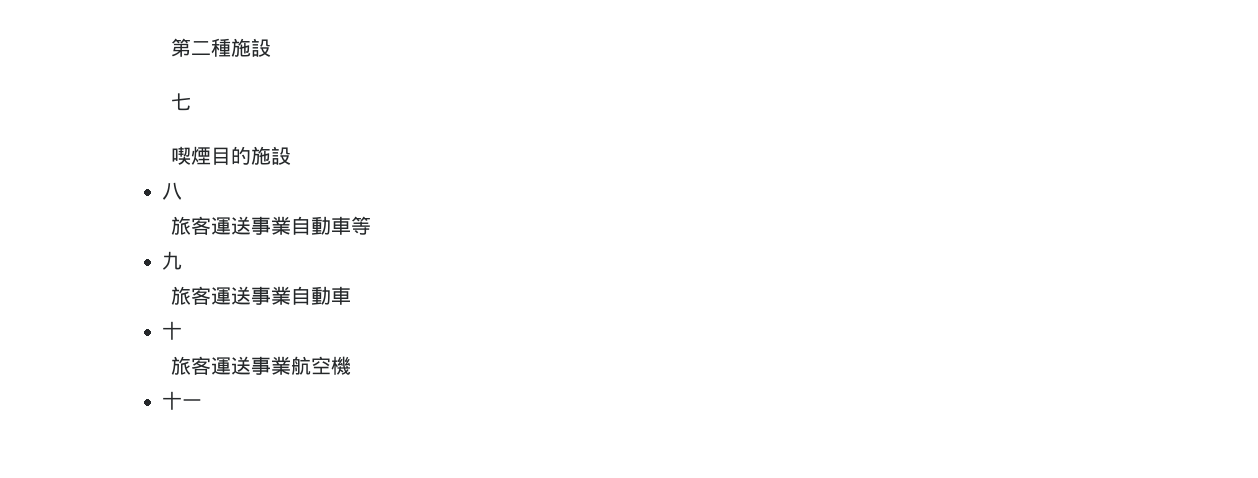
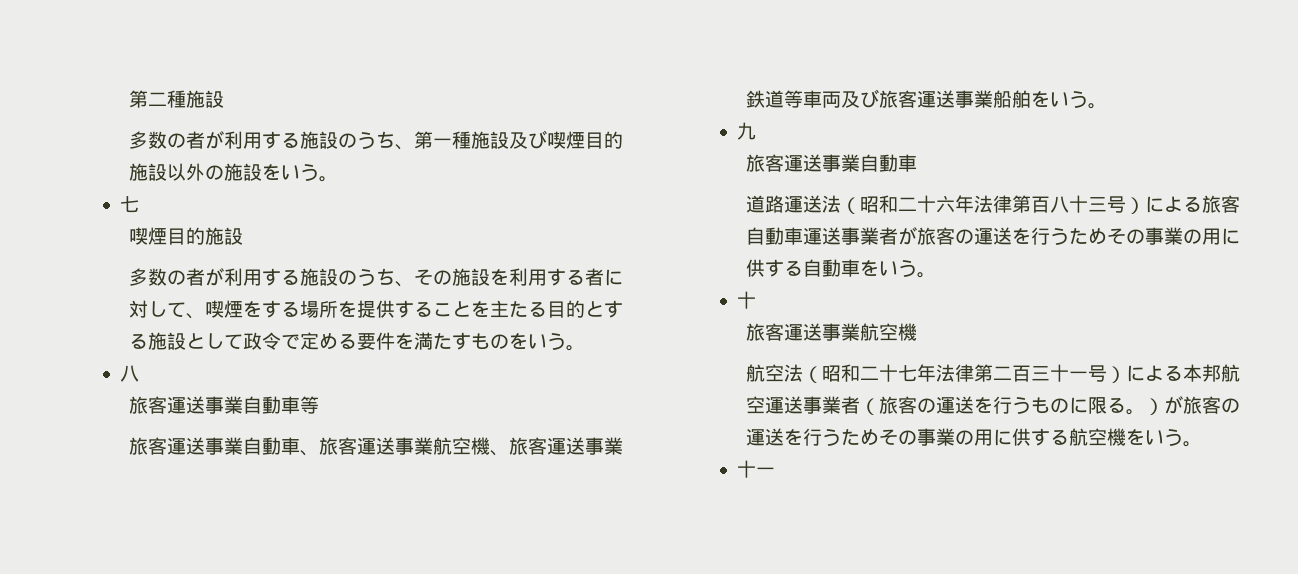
[170,93,191,111] [170,146,291,165] 七 // 喫煙目的施設 -> [129,130,624,150] [129,163,339,182] [119,196,139,213] [129,227,244,245] [129,268,624,287] [129,300,624,319] [129,332,586,351] 多数の者が利用する施設のうち、第一種施設及び喫煙目的施設以外の施設をいう。 // 七 // 喫煙目的施設 // 多数の者が利用する施設のうち、その施設を利用する者に対して、喫煙をする場所を提供することを主たる目的とする施設として政令で定める要件を満たすものをいう。
(371, 225) none -> [129,437,624,456] [746,89,1108,109] // 旅客運送事業自動車、旅客運送事業航空機、旅客運送事業鉄道等車両及び旅客運送事業船舶をいう。
(351, 295) none -> [746,195,1241,214] [746,227,1241,245] [746,259,937,278] // 道路運送法（昭和二十六年法律第百八十三号）による旅客自動車運送事業者が旅客の運送を行うためその事業の用に供する自動車をいう。
(351, 365) none -> [746,364,1241,383] [746,396,1241,415] [746,428,1203,447] // 航空法（昭和二十七年法律第二百三十一号）による本邦航空運送事業者（旅客の運送を行うものに限る。）が旅客の運送を行うためその事業の用に供する航空機をいう。

